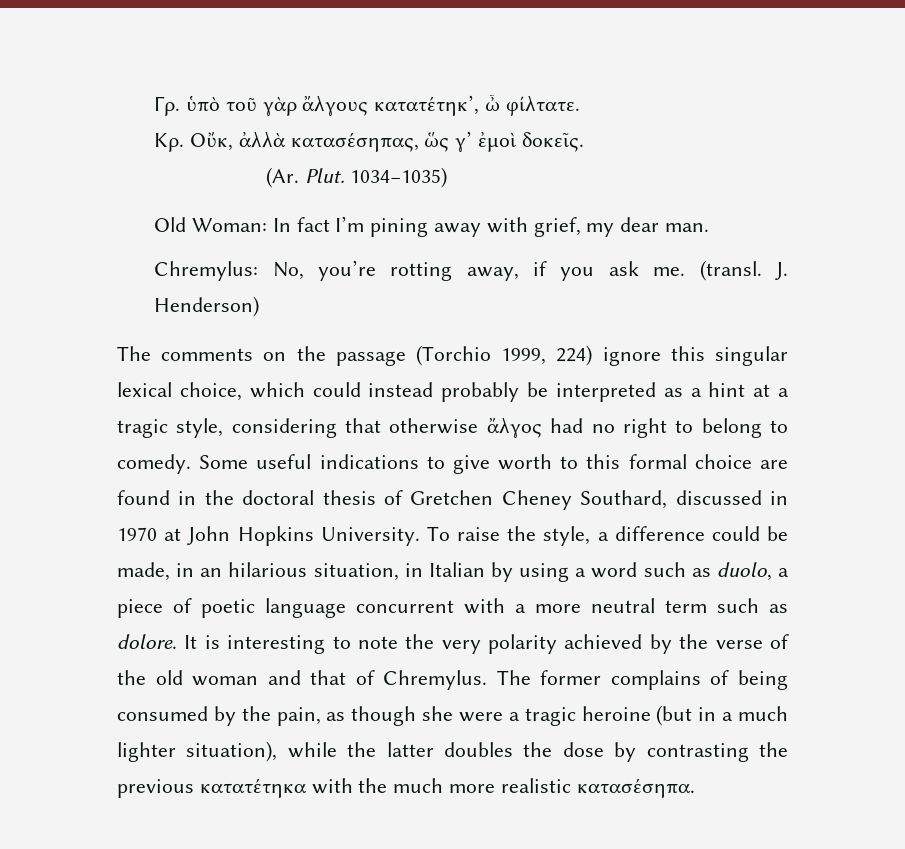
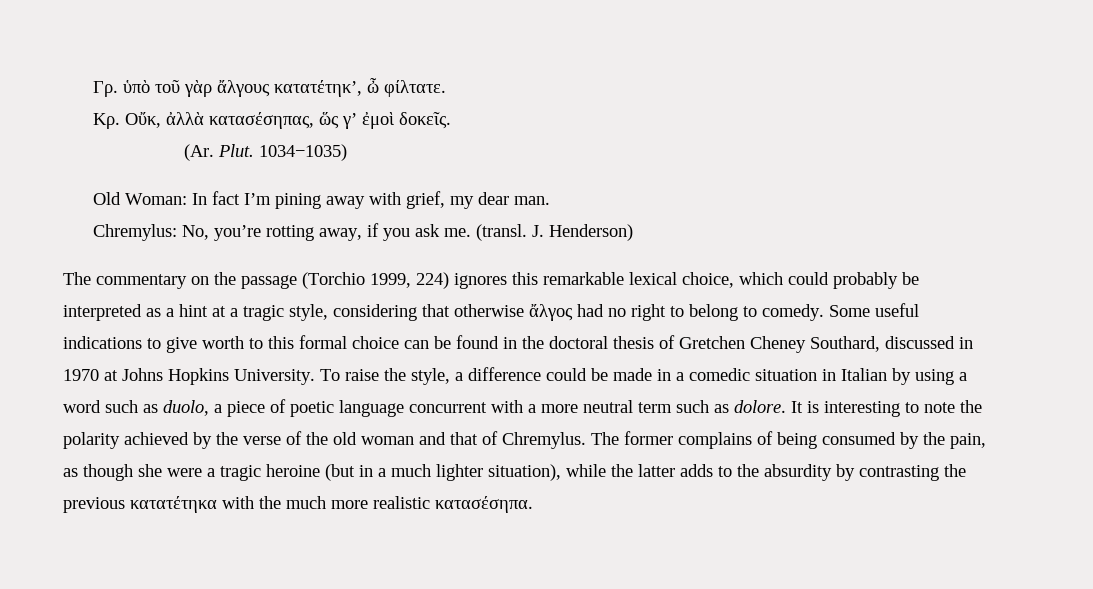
[161,348,254,361] comments -> [96,274,187,289] commentary
[602,346,788,366] ignore this singular -> [454,272,624,289] ignores this remarkable
[368,382,434,397] instead -> (829, 278) none
[760,460,788,469] are -> [404,336,451,349] can be
[187,526,231,545] John -> [122,368,163,381] Johns
[117,562,399,581] made, in an hilarious situation, -> [613,368,817,381] made in a comedic situation
[441,640,481,654] very -> (982, 406) none
[443,742,604,757] doubles the dose -> [680,464,832,481] adds to the absurdity

